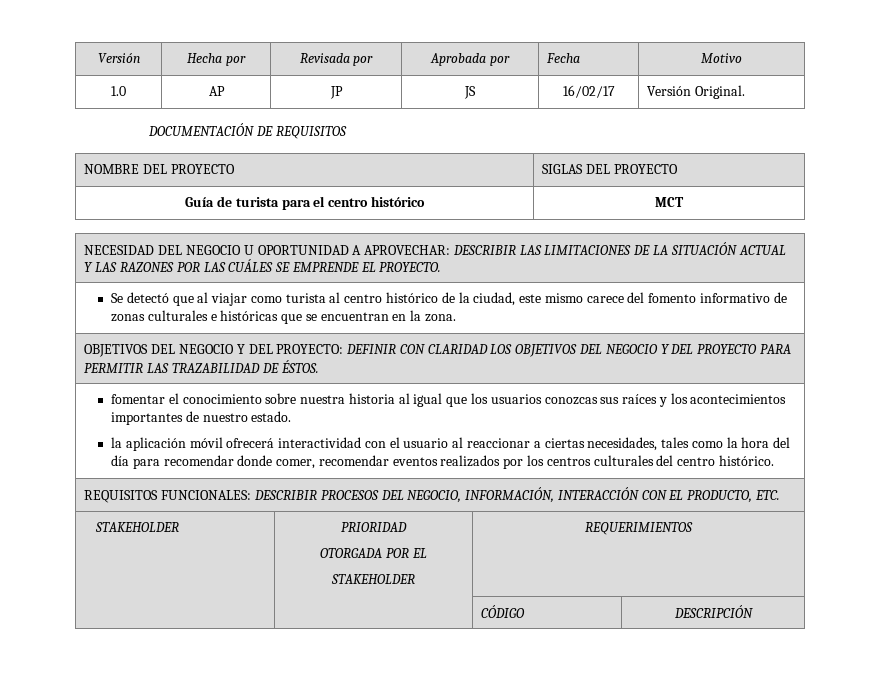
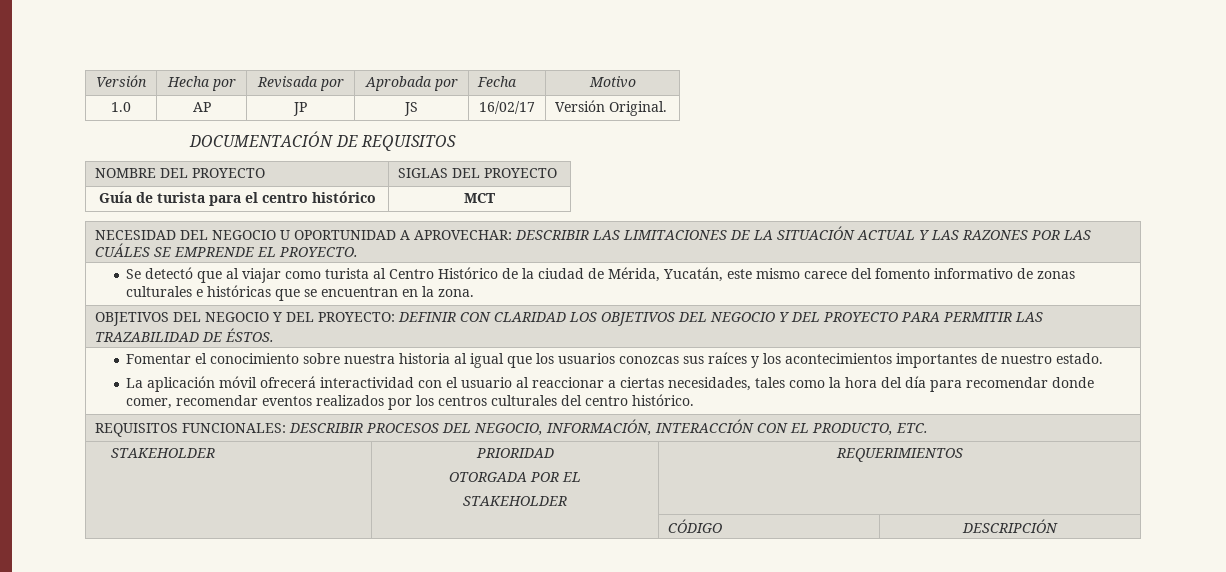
[344,292,516,306] centro histórico de la ciudad, -> [389,267,724,282] Centro Histórico de la ciudad de Mérida, Yucatán,
[110,394,165,404] fomentar -> [126,354,192,364] Fomentar
[110,437,122,448] la -> [126,378,144,388] La

